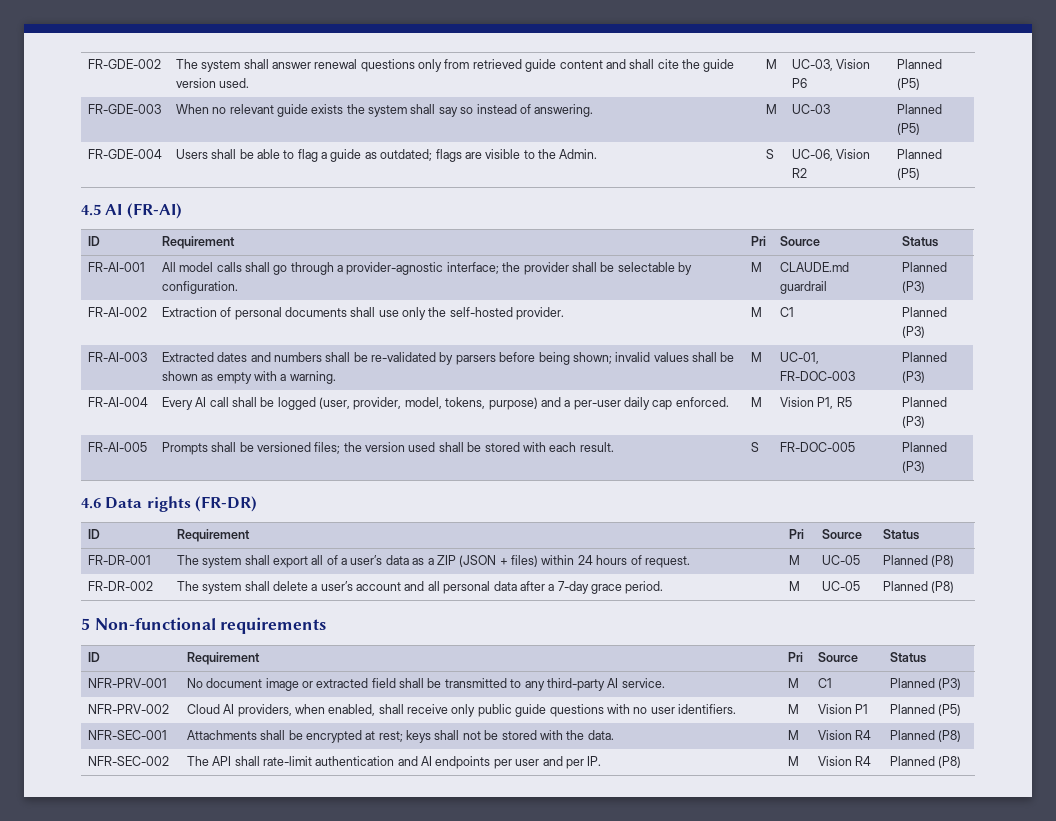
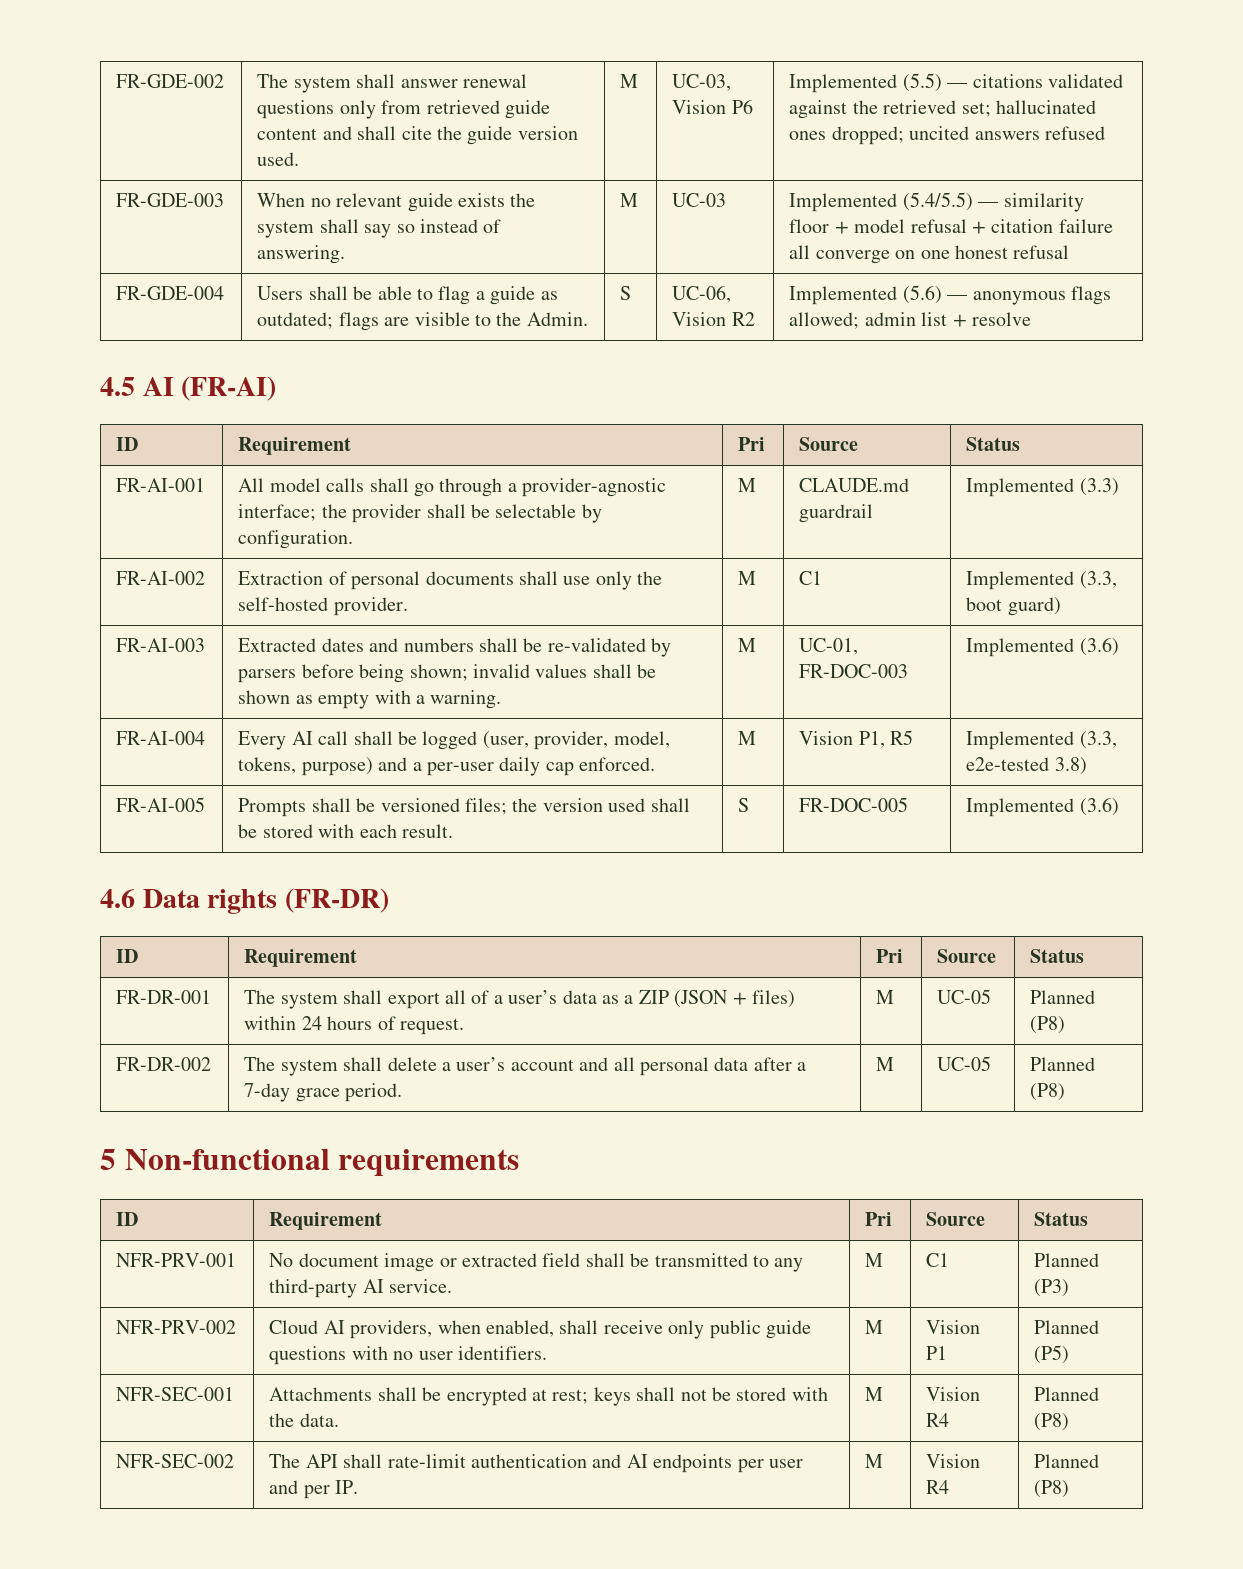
[896,59,942,69] [896,78,920,90] Planned (P5) -> [789,73,1124,93] [789,100,1097,119] [789,126,1106,145] Implemented (5.5) — citations validated against the retrieved set; hallucinated ones dropped; uncited answers refused
[896,104,942,114] [896,123,920,135] Planned (P5) -> [789,192,1084,212] [789,219,1113,234] [789,245,1070,264] Implemented (5.4/5.5) — similarity floor + model refusal + citation failure all converge on one honest refusal
[896,149,942,159] [896,168,920,180] Planned (P5) -> [789,285,1112,305] [789,312,1032,329] Implemented (5.6) — anonymous flags allowed; admin list + resolve
[901,262,947,272] [901,281,925,293] Planned (P3) -> [966,478,1119,497] Implemented (3.3)
[901,307,947,317] [901,326,925,338] Planned (P3) -> [966,571,1117,590] [966,597,1061,616] Implemented (3.3, boot guard)
[901,352,947,362] [901,371,925,383] Planned (P3) -> [966,637,1119,657] Implemented (3.6)
[901,397,947,407] [901,416,925,428] Planned (P3) -> [966,731,1117,750] [966,757,1087,775] Implemented (3.3, e2e-tested 3.8)
[901,442,947,452] [901,461,925,473] Planned (P3) -> [966,797,1119,817] Implemented (3.6)

